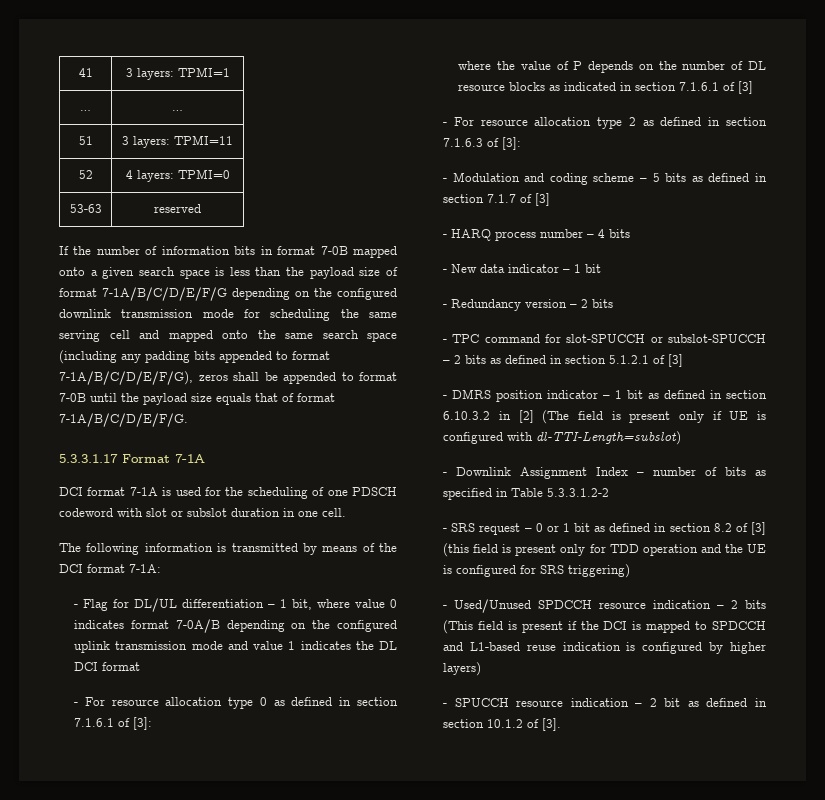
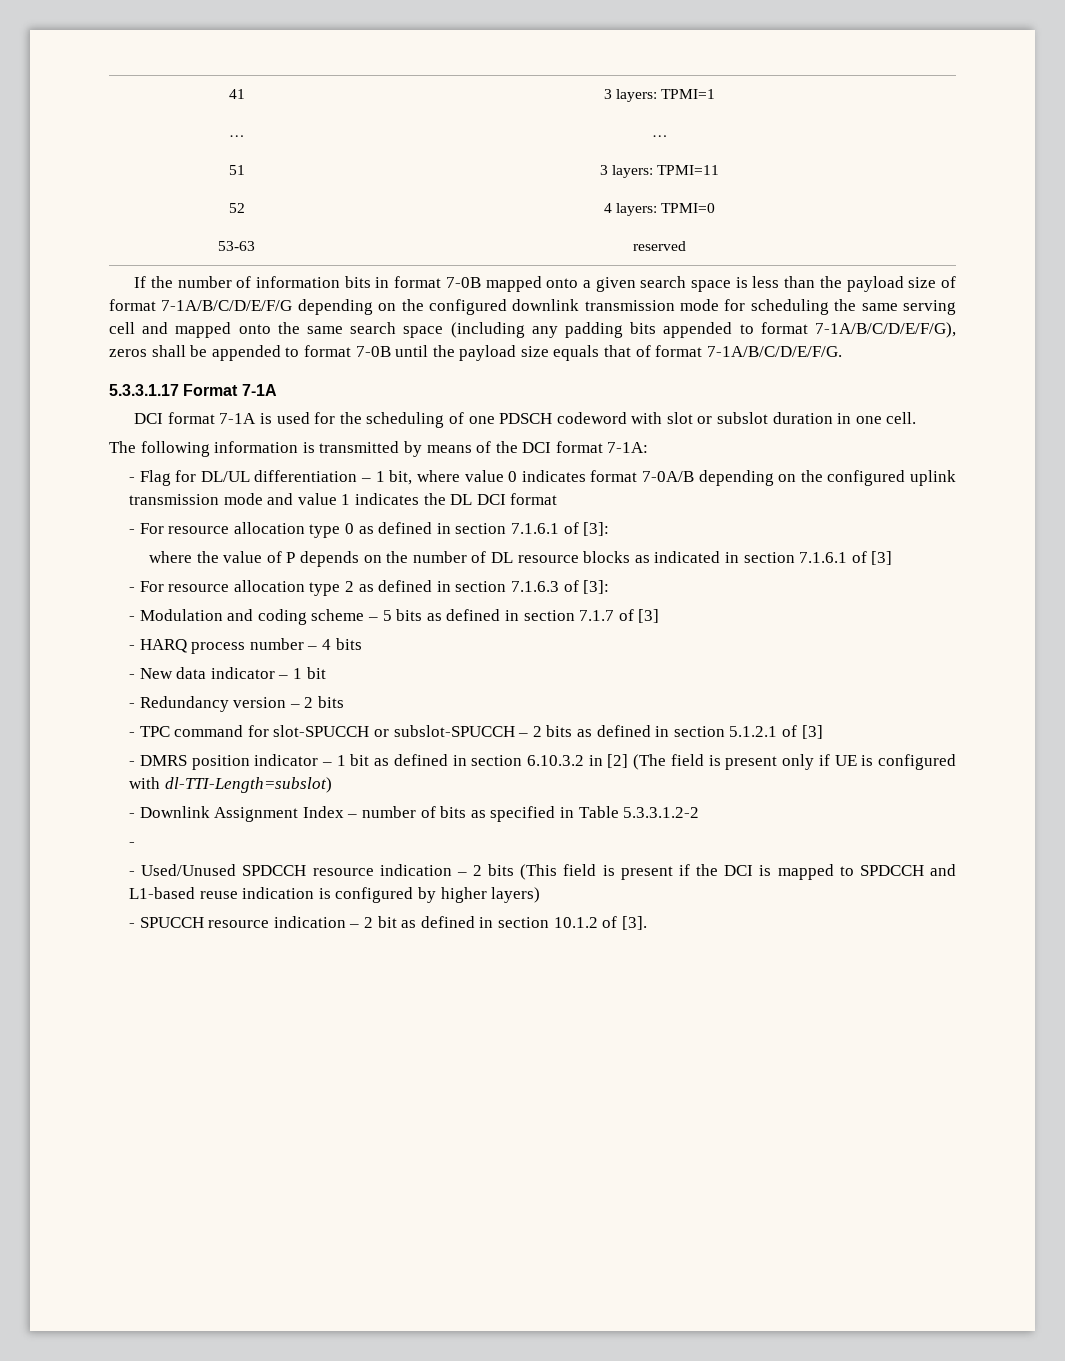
[451,522,766,535] [443,543,766,557] [443,564,631,578] SRS request – 0 or 1 bit as defined in section 8.2 of [3] (this field is present only for TDD operation and the UE is configured for SRS triggering) -> (136, 844) none

